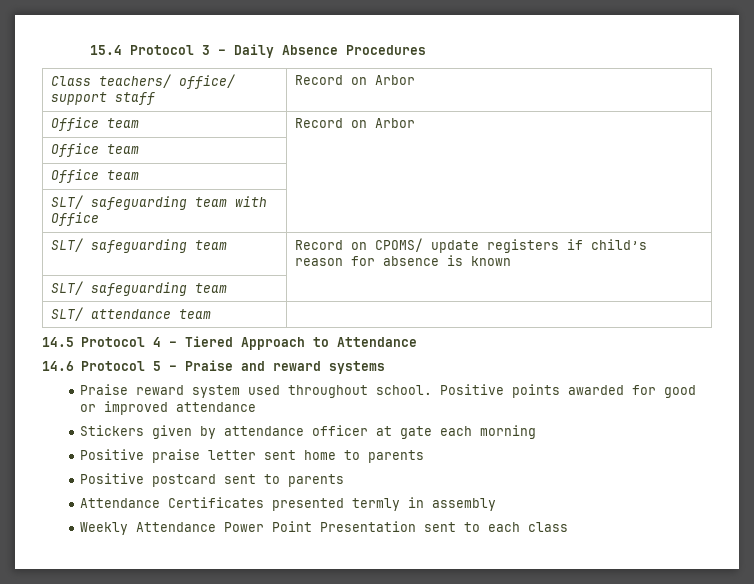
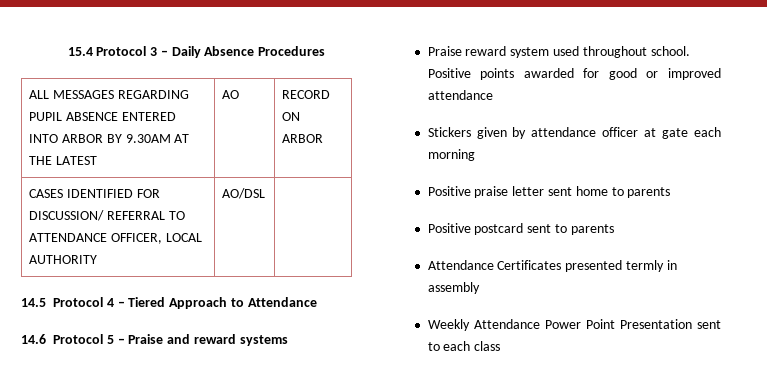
[51,74,236,89] [51,92,156,105] [295,75,416,85] [51,117,140,131] [295,118,416,128] [51,143,140,157] [51,169,140,183] [51,195,268,210] [51,212,100,226] [51,238,228,253] [295,238,648,253] [295,255,512,266] [51,281,228,296] [51,307,212,321] Class teachers/ office/ support staff | Record on Arbor // Office team | Record on Arbor // Office team | // Office team | // SLT/ safeguarding team with Office | // SLT/ safeguarding team | Record on CPOMS/ update registers if child’s reason for absence is known // SLT/ safeguarding team | // SLT/ attendance team -> [29,90,189,99] [29,112,176,121] [29,134,190,143] [29,156,97,165] [222,90,240,99] [282,90,331,99] [282,112,301,121] [282,134,324,143] [29,189,160,198] [29,210,185,221] [29,233,202,244] [29,255,98,264] [222,188,266,199] ALL MESSAGES REGARDING PUPIL ABSENCE ENTERED INTO ARBOR BY 9.30AM AT THE LATEST | AO | RECORD ON ARBOR // CASES IDENTIFIED FOR DISCUSSION/ REFERRAL TO ATTENDANCE OFFICER, LOCAL AUTHORITY | AO/DSL

